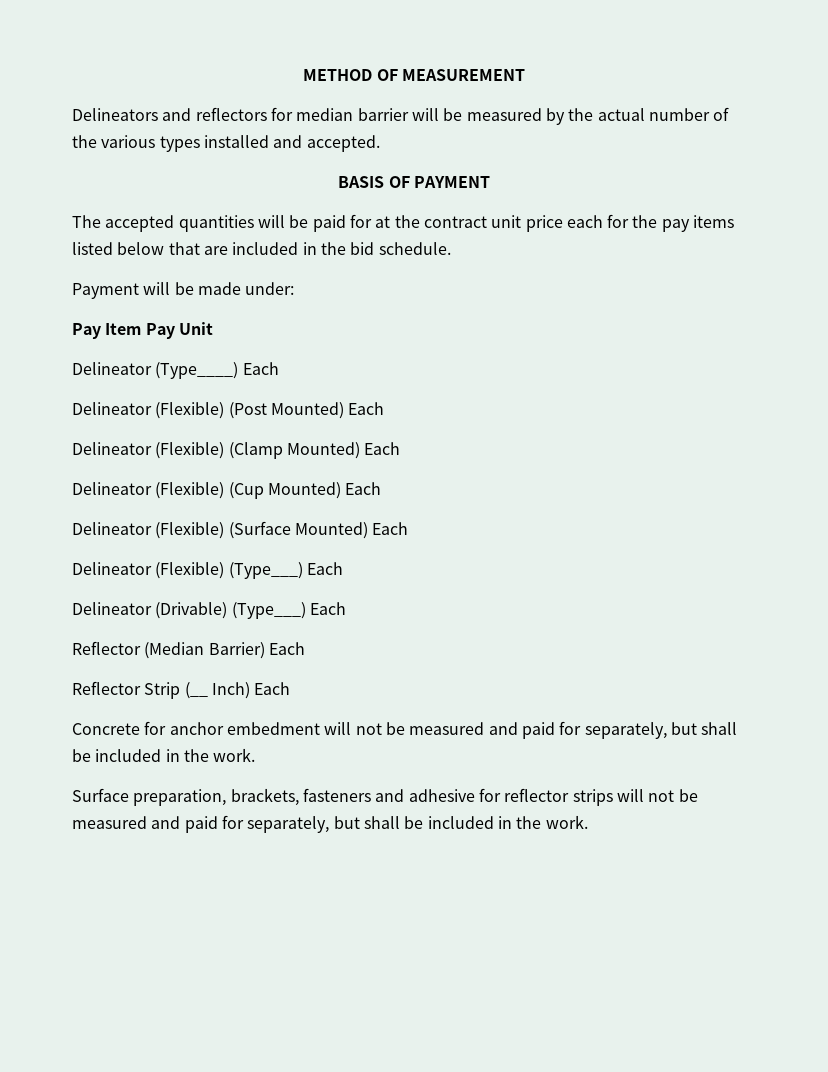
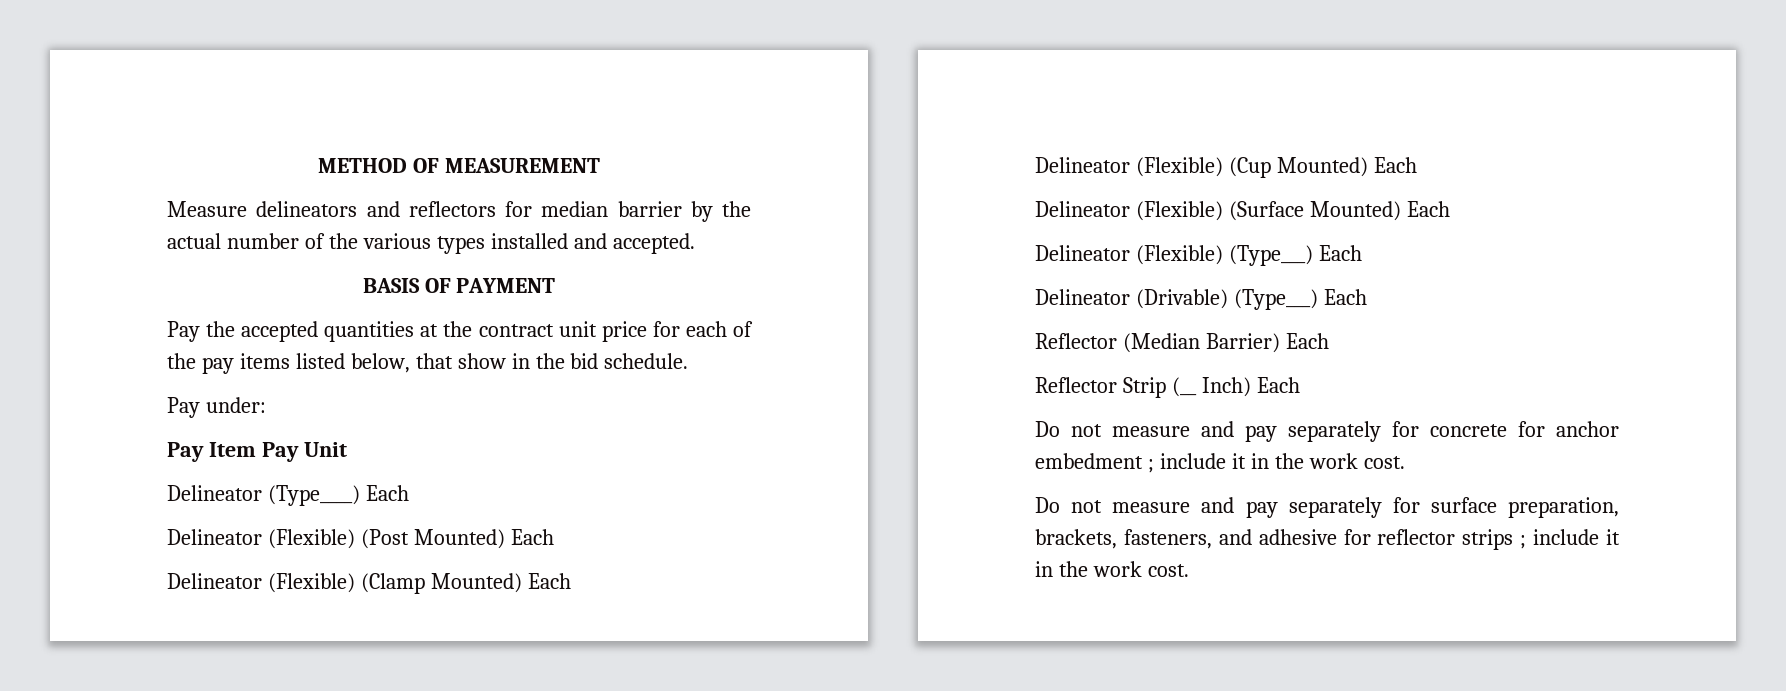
[72,108,158,121] Delineators -> [167,201,358,217] Measure delineators
[411,108,542,121] will be measured -> (682, 209) none
[72,214,372,232] The accepted quantities will be paid for -> [167,321,415,342] Pay the accepted quantities
[566,214,630,228] each for -> [652,321,753,337] for each of
[117,242,299,255] below that are included -> [350,353,506,373] below, that show
[72,282,241,299] Payment will be made -> [167,397,200,418] Pay
[72,721,738,739] [72,748,256,762] [72,788,129,802] Concrete for anchor embedment will not be measured and paid for separately, but shall be included in the work. // Surface -> [1035,421,1619,442] [1035,453,1405,473] [1035,497,1497,518] Do not measure and pay separately for concrete for anchor embedment ; include it in the work cost. // Do not measure and pay separately for surface
[302,788,371,802] fasteners -> [1123,529,1212,549] fasteners,
[616,789,698,802] [72,815,588,833] will not be measured and paid for separately, but shall be included in the work. -> [1520,529,1620,549] [1035,561,1189,577] ; include it in the work cost.

